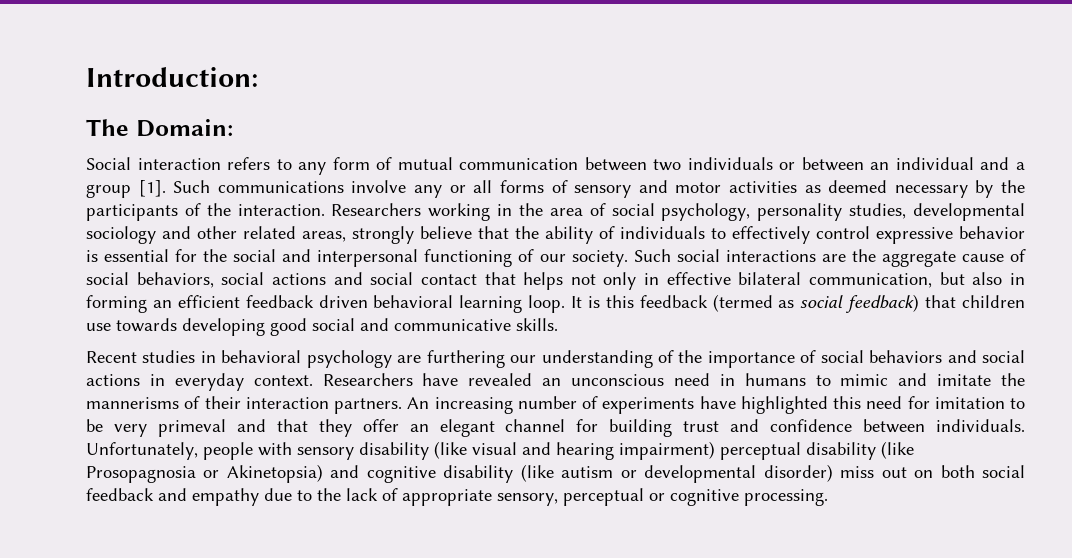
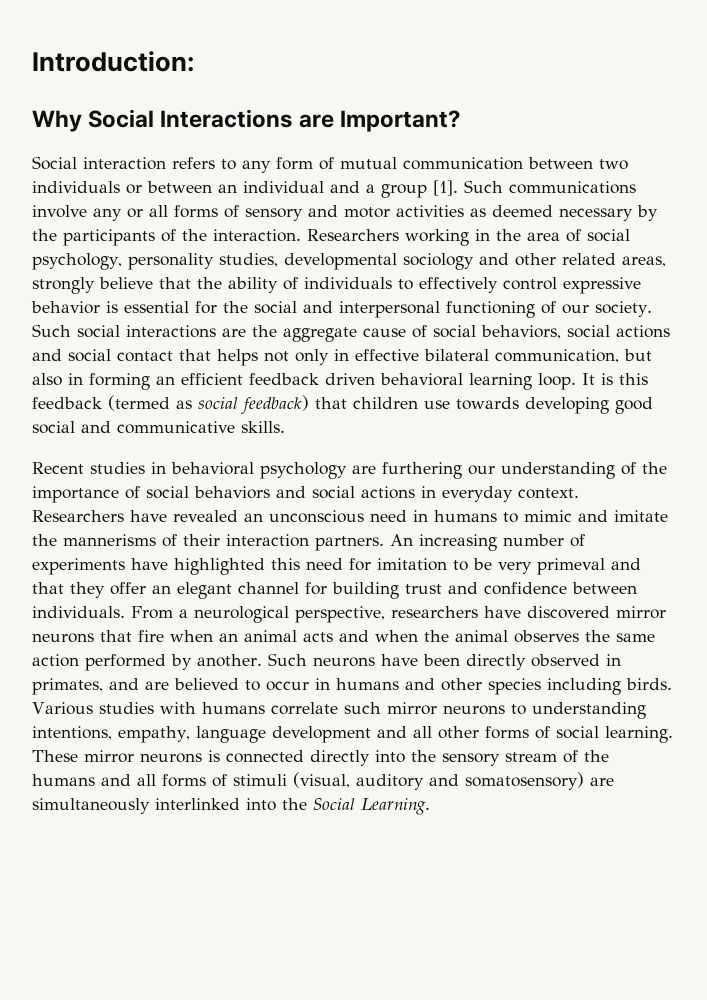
[86,119,233,137] The Domain: -> [32,109,460,132] Why Social Interactions are Important?
[86,441,914,460] [86,464,1025,483] [86,488,828,506] Unfortunately, people with sensory disability (like visual and hearing impairment) perceptual disability (like Prosopagnosia or Akinetopsia) and cognitive disability (like autism or developmental disorder) miss out on both social feedback and empathy due to the lack of appropriate sensory, perceptual or cognitive processing. -> [131,606,666,623] [32,630,655,643] [32,653,621,671] [32,678,672,695] [32,702,646,719] [32,726,673,743] [32,750,609,766] [32,772,614,790] [32,798,430,815] From a neurological perspective, researchers have discovered mirror neurons that fire when an animal acts and when the animal observes the same action performed by another. Such neurons have been directly observed in primates, and are believed to occur in humans and other species including birds. Various studies with humans correlate such mirror neurons to understanding intentions, empathy, language development and all other forms of social learning. These mirror neurons is connected directly into the sensory stream of the humans and all forms of stimuli (visual, auditory and somatosensory) are simultaneously interlinked into the Social Learning.

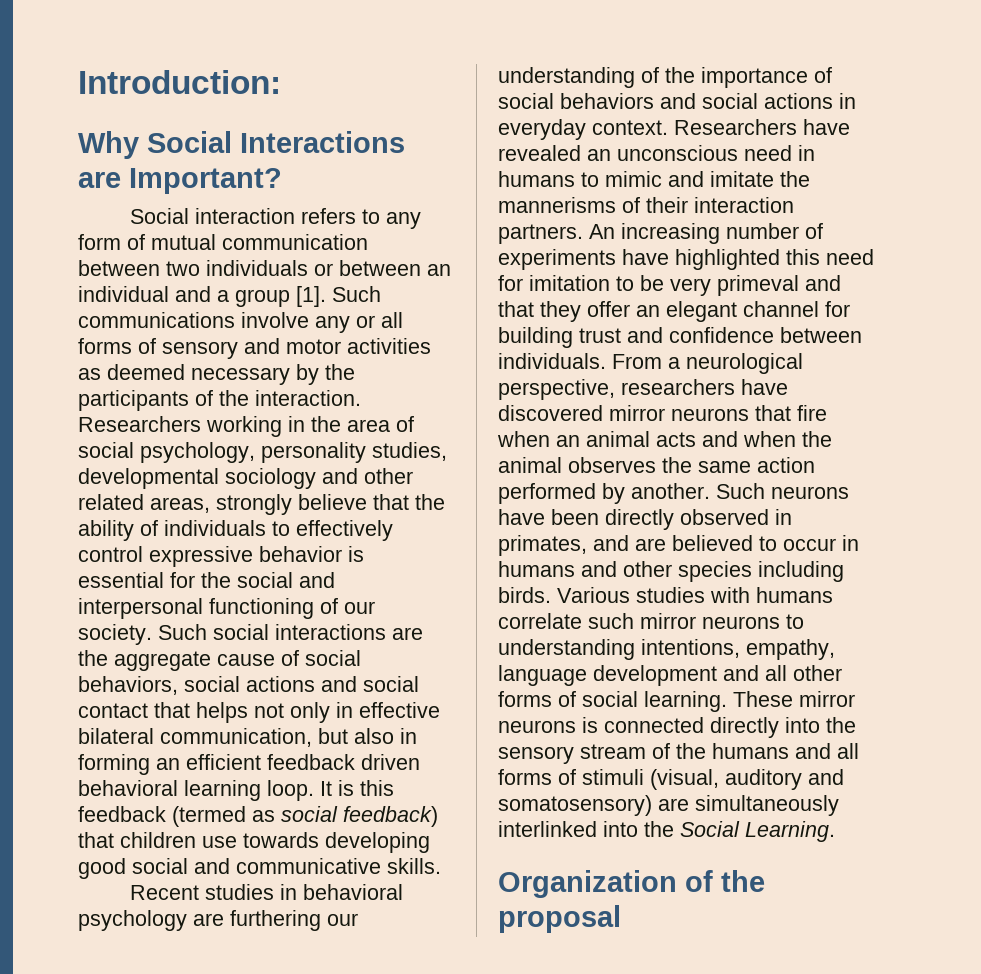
(430, 806) none -> [498,870,765,898] [498,905,621,933] // Organization of the proposal

